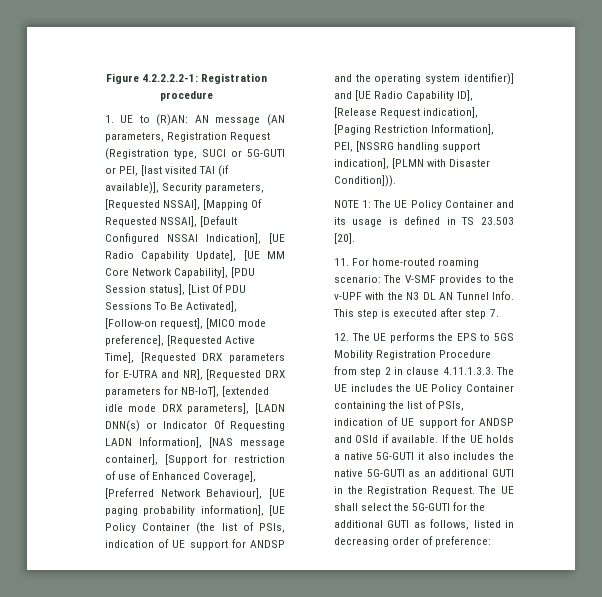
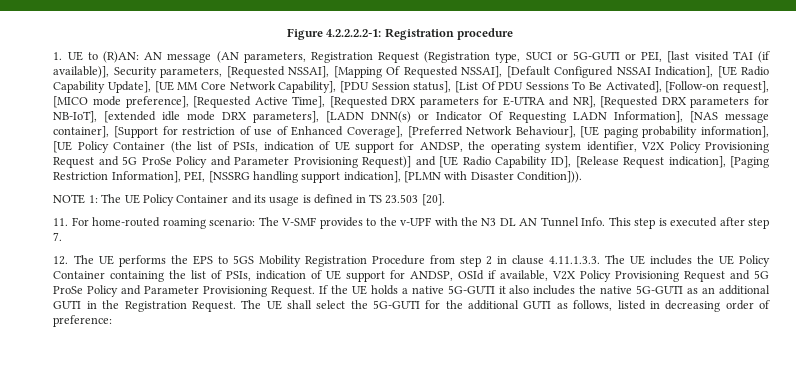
[250,540,285,548] [333,74,352,82] ANDSP and -> [419,142,463,152] ANDSP,
[464,73,514,85] identifier)] -> [586,141,770,153] [53,156,412,168] identifier, V2X Policy Provisioning Request and 5G ProSe Policy and Parameter Provisioning Request)]
[479,418,514,426] [333,434,439,443] ANDSP and OSId if available. -> [410,270,769,282] [53,285,316,297] ANDSP, OSId if available, V2X Policy Provisioning Request and 5G ProSe Policy and Parameter Provisioning Request.

